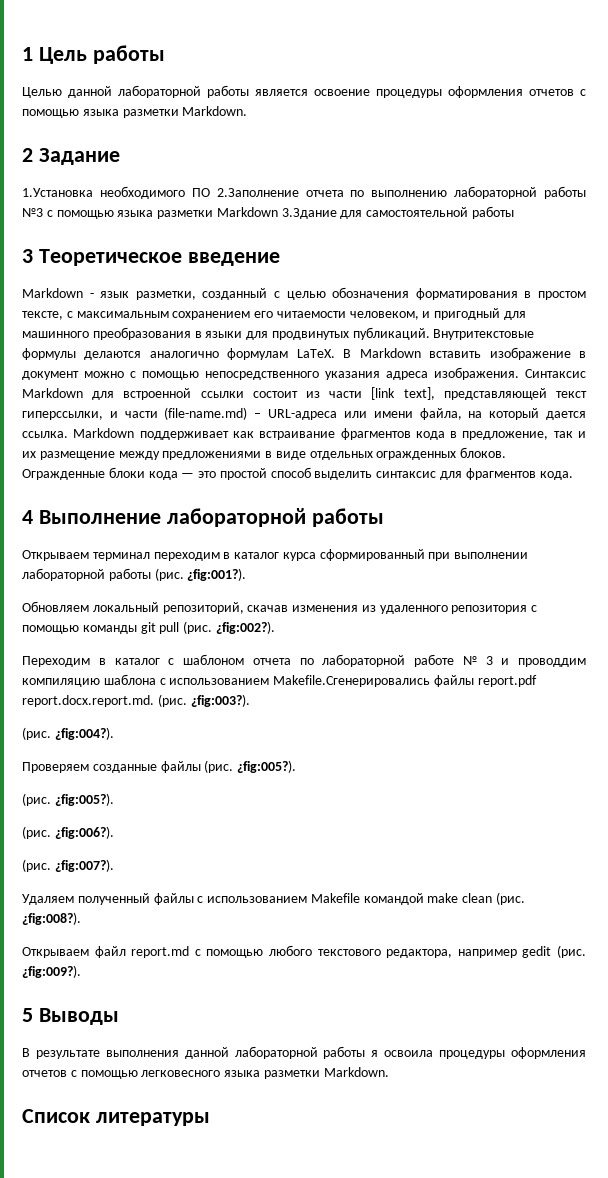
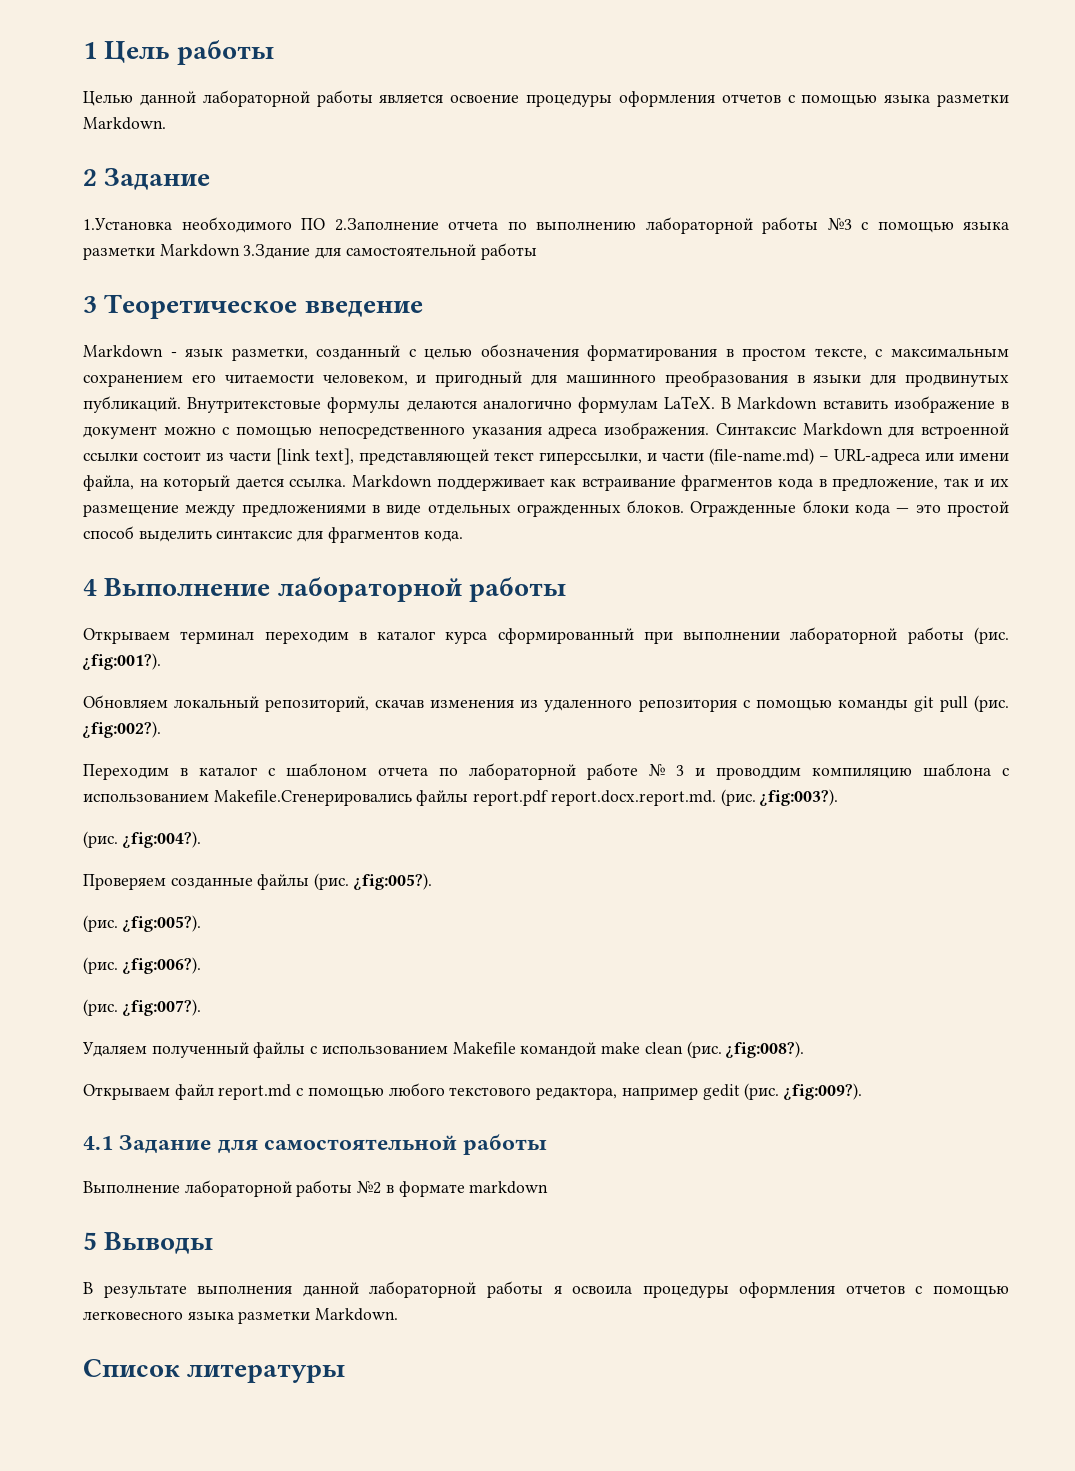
(81, 971) none -> [83,1134,548,1155] [83,1180,549,1197] // 4.1 Задание для самостоятельной работы // Выполнение лабораторной работы №2 в формате markdown

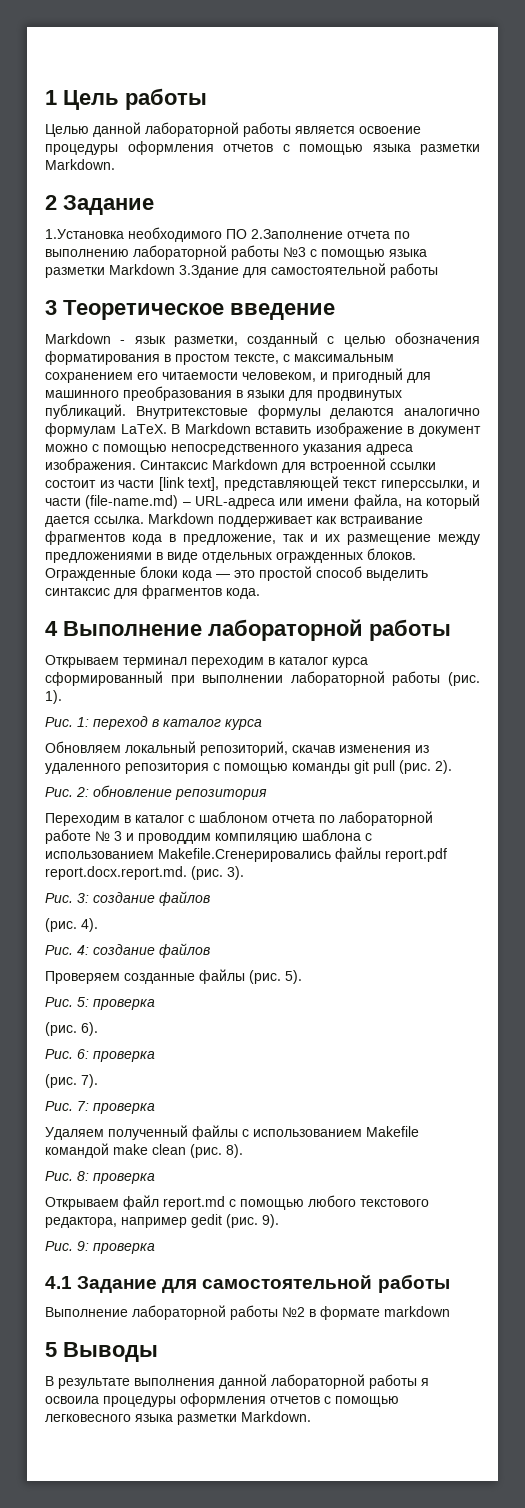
[83,653,161,670] ¿fig:001?). -> [45,690,62,704] [45,716,262,730] 1). // Рис. 1: переход в каталог курса
[83,721,161,738] ¿fig:002?). -> [435,760,452,774] [45,785,267,800] 2). // Рис. 2: обновление репозитория
[760,789,839,806] [83,831,201,848] [83,873,432,890] [83,915,201,932] [83,957,201,974] [83,999,201,1016] ¿fig:003?). // (рис. ¿fig:004?). // Проверяем созданные файлы (рис. ¿fig:005?). // (рис. ¿fig:005?). // (рис. ¿fig:006?). // (рис. ¿fig:007?). -> [227,866,244,880] [45,891,210,906] [45,918,98,932] [45,943,210,958] [45,969,302,984] [45,997,155,1010] [45,1022,98,1036] [45,1049,155,1062] [45,1074,98,1088] [45,1101,155,1114] 3). // Рис. 3: создание файлов // (рис. 4). // Рис. 4: создание файлов // Проверяем созданные файлы (рис. 5). // Рис. 5: проверка // (рис. 6). // Рис. 6: проверка // (рис. 7). // Рис. 7: проверка
[726,1041,805,1058] ¿fig:008?). -> [226,1144,243,1158] [45,1171,155,1184] 8). // Рис. 8: проверка
[783,1083,862,1100] ¿fig:009?). -> [262,1214,279,1228] [45,1241,155,1254] 9). // Рис. 9: проверка
[83,1359,346,1383] // Список литературы -> (311, 1416) none

